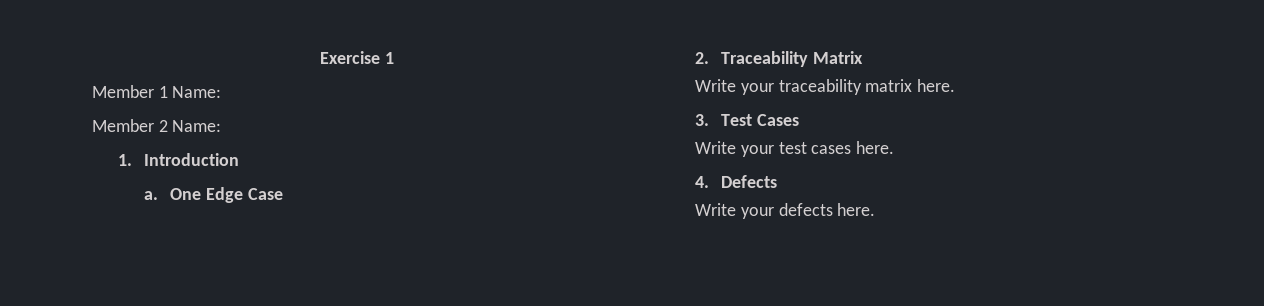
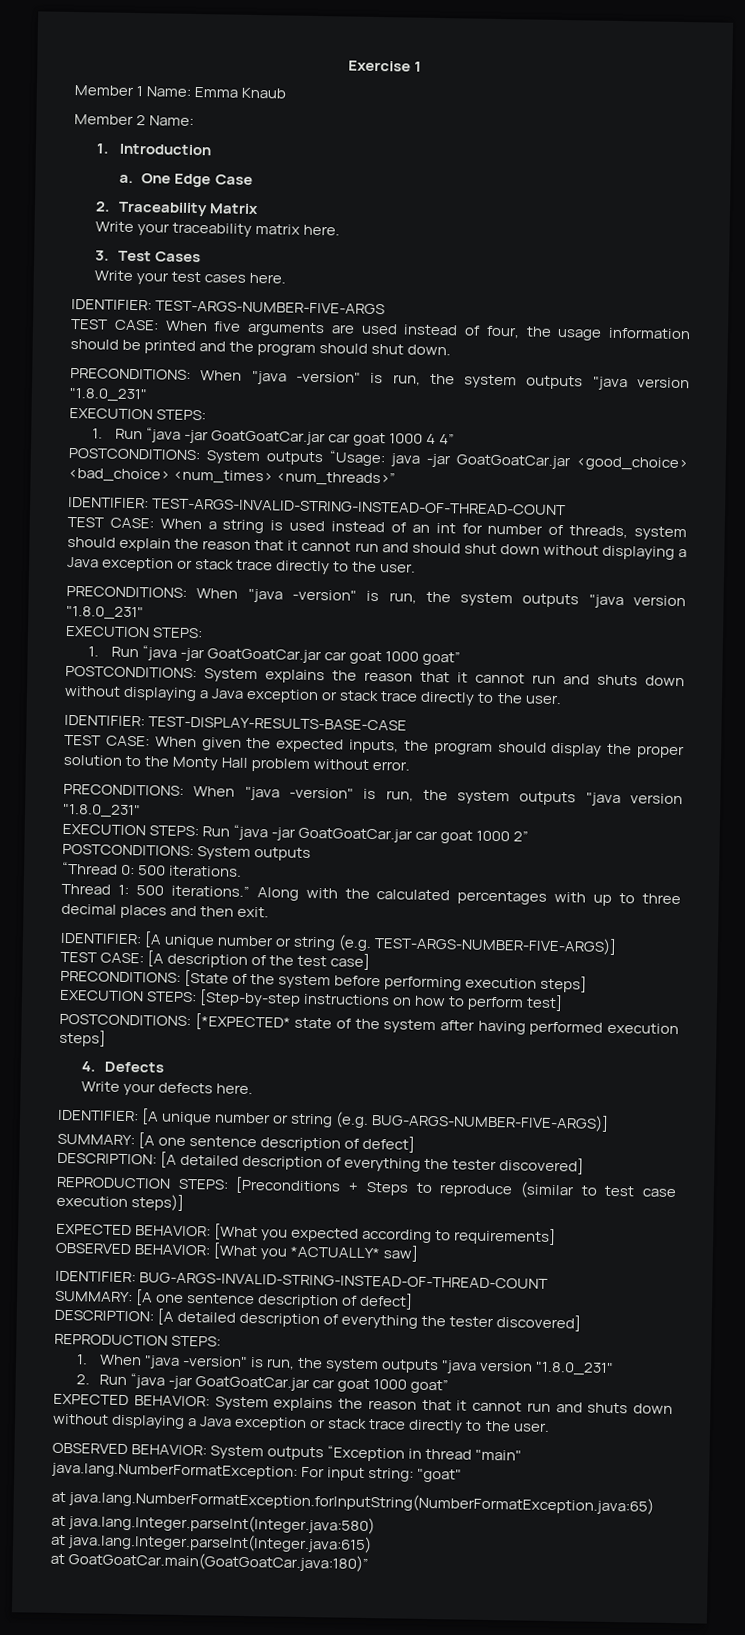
(222, 92) none -> [194,86,287,99] Emma Knaub
(894, 147) none -> [71,298,386,315] [70,318,691,341] [70,338,452,357] [70,367,690,391] [69,387,147,403] [69,407,207,421] [91,427,456,447] [68,447,688,472] [68,467,397,487] [68,496,567,516] [67,516,688,541] [67,536,687,560] [67,556,417,575] [66,585,686,609] [66,605,144,621] [65,625,204,639] [87,645,461,666] [65,665,685,687] [64,685,562,706] [64,714,408,731] [64,734,685,759] [63,754,411,772] [63,783,683,807] [62,803,141,819] [62,823,530,844] [62,843,312,862] [62,861,243,877] [61,883,681,906] [61,903,270,919] [60,931,618,956] [60,950,371,970] [60,969,588,993] [59,989,564,1012] [59,1013,680,1036] [59,1029,106,1047] // IDENTIFIER: TEST-ARGS-NUMBER-FIVE-ARGS // TEST CASE: When five arguments are used instead of four, the usage information should be printed and the program should shut down. // PRECONDITIONS: When "java -version" is run, the system outputs "java version "1.8.0_231" // EXECUTION STEPS: // 1. Run “java -jar GoatGoatCar.jar car goat 1000 4 4” // POSTCONDITIONS: System outputs “Usage: java -jar GoatGoatCar.jar <good_choice> <bad_choice> <num_times> <num_threads>” // IDENTIFIER: TEST-ARGS-INVALID-STRING-INSTEAD-OF-THREAD-COUNT // TEST CASE: When a string is used instead of an int for number of threads, system should explain the reason that it cannot run and should shut down without displaying a Java exception or stack trace directly to the user. // PRECONDITIONS: When "java -version" is run, the system outputs "java version "1.8.0_231" // EXECUTION STEPS: // 1. Run “java -jar GoatGoatCar.jar car goat 1000 goat” // POSTCONDITIONS: System explains the reason that it cannot run and shuts down without displaying a Java exception or stack trace directly to the user. // IDENTIFIER: TEST-DISPLAY-RESULTS-BASE-CASE // TEST CASE: When given the expected inputs, the program should display the proper solution to the Monty Hall problem without error. // PRECONDITIONS: When "java -version" is run, the system outputs "java version "1.8.0_231" // EXECUTION STEPS: Run “java -jar GoatGoatCar.jar car goat 1000 2” // POSTCONDITIONS: System outputs // “Thread 0: 500 iterations. // Thread 1: 500 iterations.” Along with the calculated percentages with up to three decimal places and then exit. // IDENTIFIER: [A unique number or string (e.g. TEST-ARGS-NUMBER-FIVE-ARGS)] // TEST CASE: [A description of the test case] // PRECONDITIONS: [State of the system before performing execution steps] // EXECUTION STEPS: [Step-by-step instructions on how to perform test] // POSTCONDITIONS: [*EXPECTED* state of the system after having performed execution steps]
(876, 209) none -> [57,1108,610,1132] [57,1132,416,1153] [57,1151,585,1175] [56,1176,676,1199] [56,1194,185,1211] [56,1223,557,1246] [55,1242,419,1262] [55,1270,549,1289] [55,1289,414,1310] [54,1308,582,1332] [54,1333,222,1347] [75,1354,615,1377] [75,1373,449,1394] [53,1393,673,1414] [53,1413,550,1434] [52,1442,523,1462] [51,1462,463,1483] [51,1489,655,1515] [51,1513,376,1535] [51,1532,373,1554] [50,1551,370,1573] // IDENTIFIER: [A unique number or string (e.g. BUG-ARGS-NUMBER-FIVE-ARGS)] // SUMMARY: [A one sentence description of defect] // DESCRIPTION: [A detailed description of everything the tester discovered] // REPRODUCTION STEPS: [Preconditions + Steps to reproduce (similar to test case execution steps)] // EXPECTED BEHAVIOR: [What you expected according to requirements] // OBSERVED BEHAVIOR: [What you *ACTUALLY* saw] // IDENTIFIER: BUG-ARGS-INVALID-STRING-INSTEAD-OF-THREAD-COUNT // SUMMARY: [A one sentence description of defect] // DESCRIPTION: [A detailed description of everything the tester discovered] // REPRODUCTION STEPS: // 1. When "java -version" is run, the system outputs "java version "1.8.0_231" // 2. Run “java -jar GoatGoatCar.jar car goat 1000 goat” // EXPECTED BEHAVIOR: System explains the reason that it cannot run and shuts down without displaying a Java exception or stack trace directly to the user. // OBSERVED BEHAVIOR: System outputs “Exception in thread "main" java.lang.NumberFormatException: For input string: "goat" // at java.lang.NumberFormatException.forInputString(NumberFormatException.java:65) // at java.lang.Integer.parseInt(Integer.java:580) // at java.lang.Integer.parseInt(Integer.java:615) // at GoatGoatCar.main(GoatGoatCar.java:180)”

